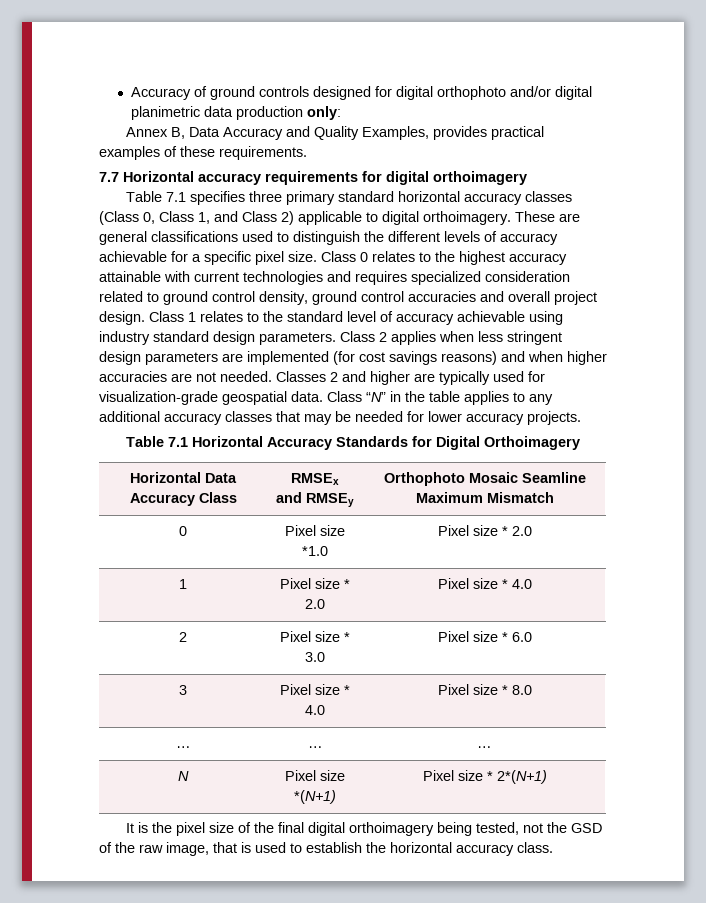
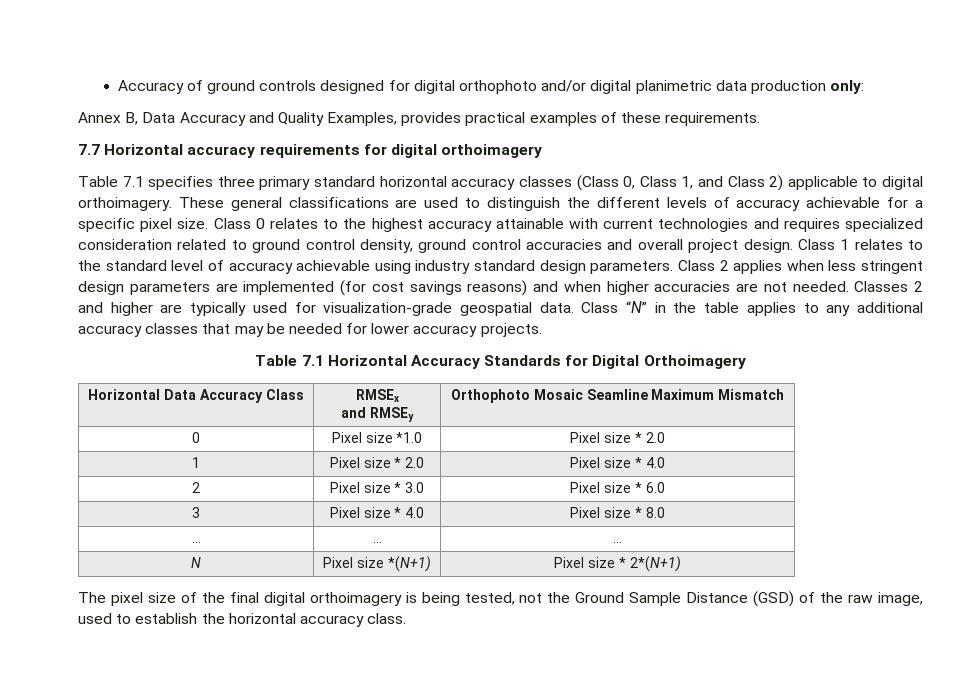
[559,213,580,222] are -> (224, 202) none
(238, 236) none -> [395,199,418,208] are
[126,822,173,833] It is the -> [78,592,106,603] The
(435, 829) none -> [405,592,417,603] is
[571,823,603,833] GSD -> [575,591,795,607] Ground Sample Distance (GSD)
[213,842,251,853] that is -> (924, 599) none

